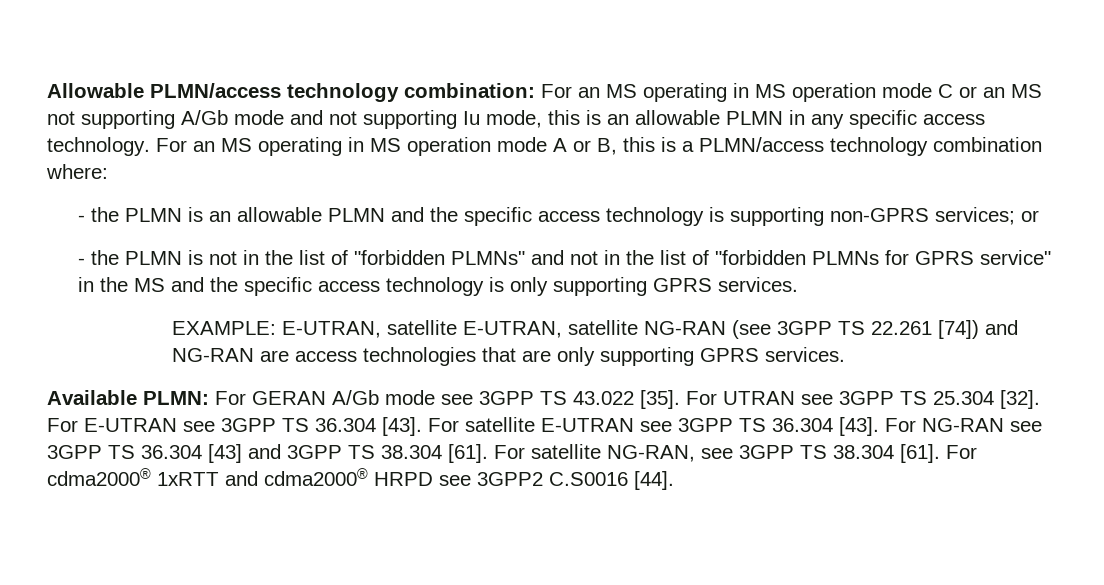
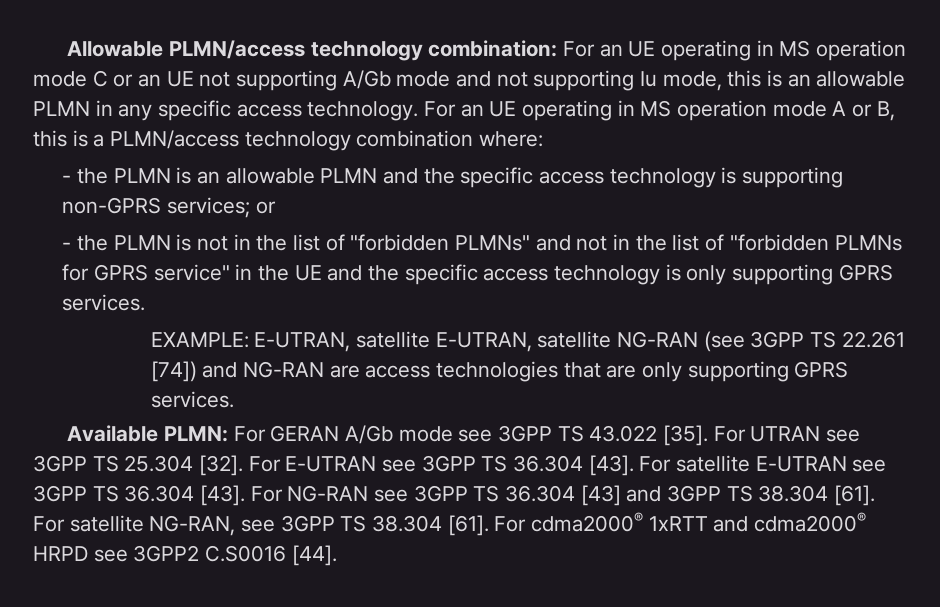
[606,84,637,98] MS -> [628,41,656,57] UE
[1011,84,1042,98] MS -> [166,71,194,87] UE
[221,138,252,152] MS -> [489,101,517,117] UE
[134,278,166,292] MS -> [294,265,322,281] UE

